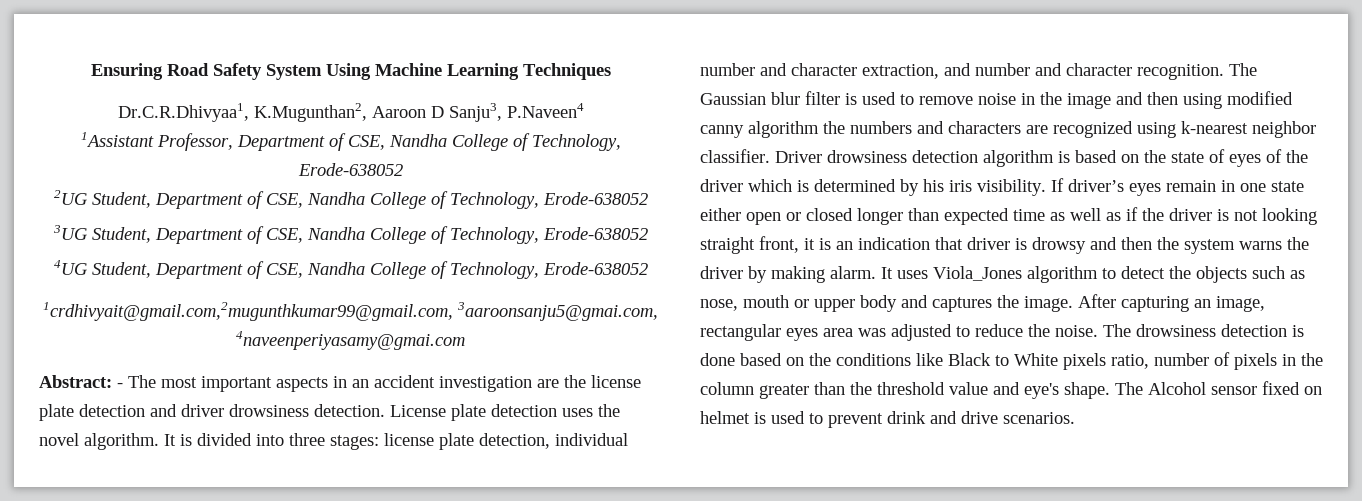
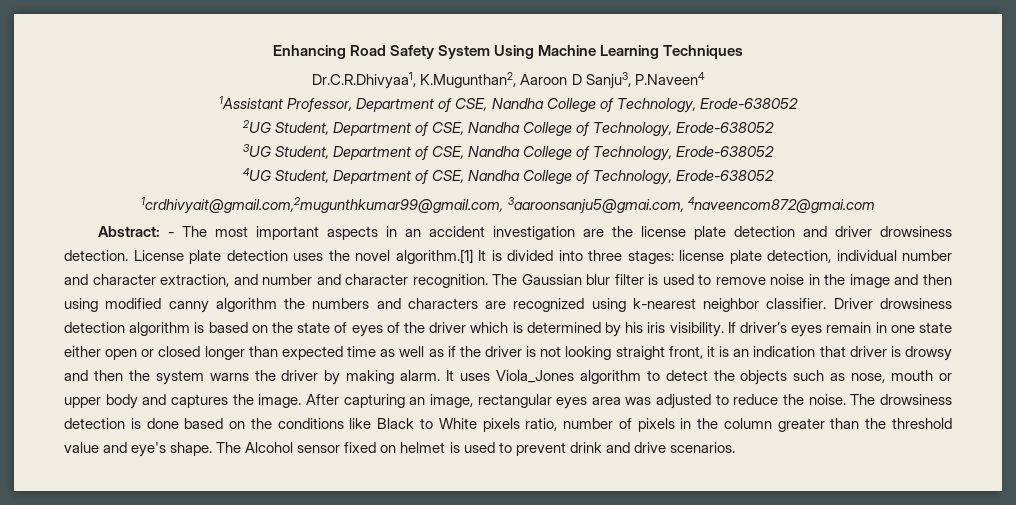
[90,63,163,80] Ensuring -> [272,45,346,59] Enhancing
[236,331,465,350] 4naveenperiyasamy@gmai.com -> [687,197,875,213] 4naveencom872@gmai.com
[84,433,159,450] algorithm. -> [395,249,473,264] algorithm.[1]

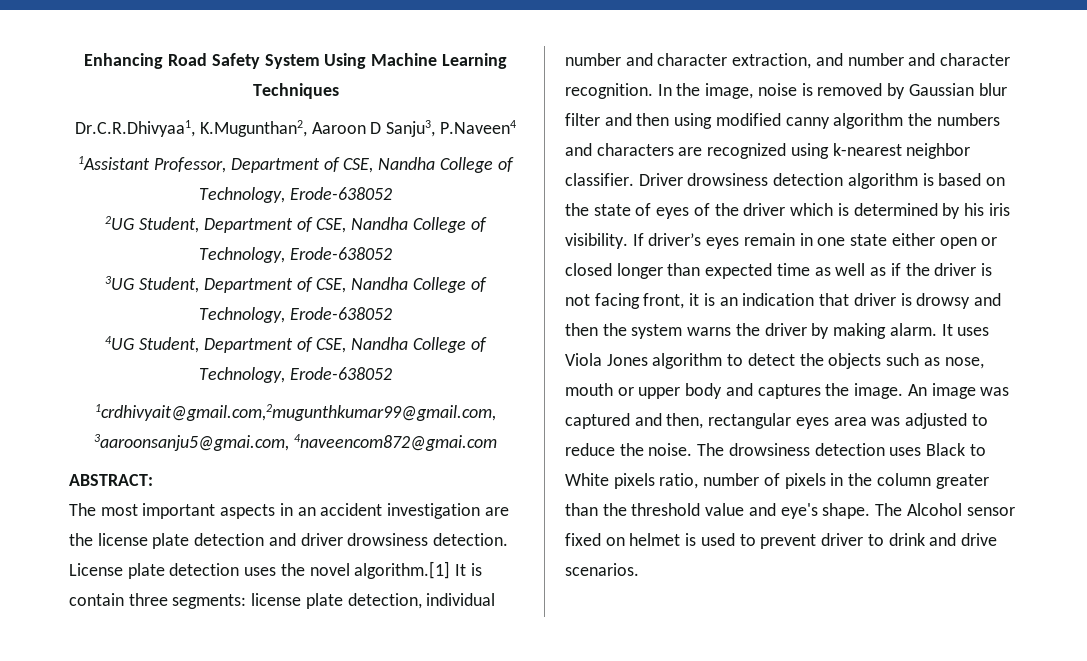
[97,226,174,237] Abstract: - -> [69,474,153,486] ABSTRACT: //
[507,250,674,264] divided into three stages: -> [69,593,247,609] contain three segments:
[492,274,890,288] The Gaussian blur filter is used to remove noise in the image -> [657,83,1007,99] [565,113,600,126] In the image, noise is removed by Gaussian blur filter
[565,346,665,360] looking straight -> [594,293,640,309] facing
[495,370,574,383] Viola_Jones -> [565,353,648,366] Viola Jones
[305,394,473,408] After capturing an image, -> [907,383,1010,399] [565,413,704,429] An image was captured and then,
[130,418,372,429] is done based on the conditions like -> [889,447,922,456] uses
(566, 449) none -> [821,533,884,546] driver to

